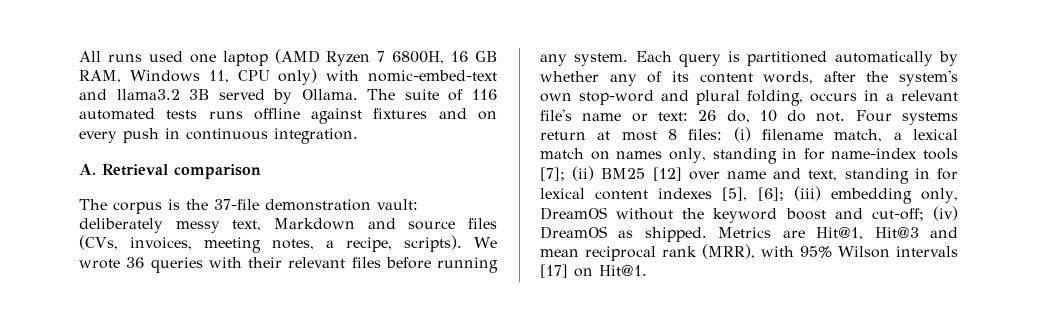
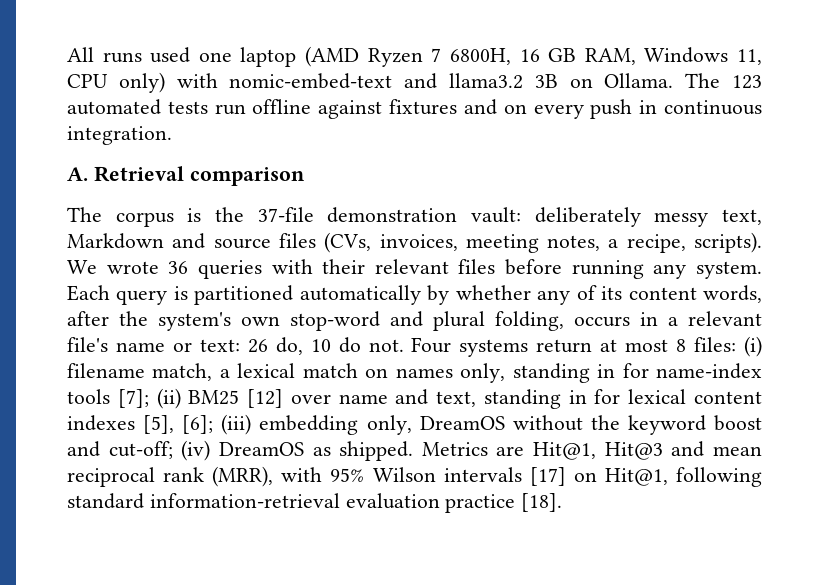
[218,89,497,104] served by Ollama. The suite of 116 -> [569,73,762,89] on Ollama. The 123
[208,111,243,119] runs -> [214,104,246,115] run
[599,265,647,276] Hit@1. -> [604,467,763,487] [67,493,563,513] Hit@1, following standard information-retrieval evaluation practice [18].

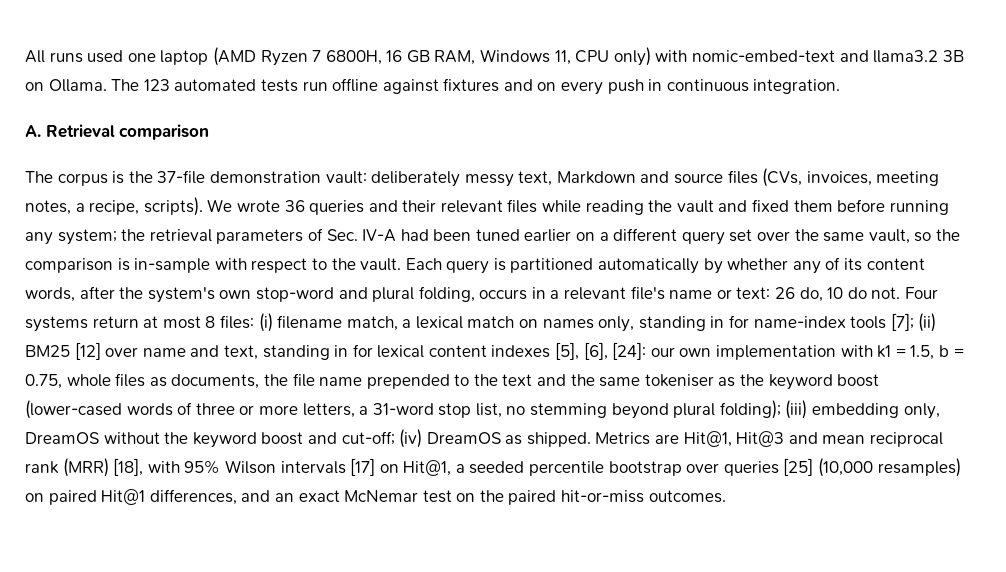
[271,259,313,274] with -> [368,200,398,212] and
[505,259,762,279] before running any system. -> [542,199,949,215] [25,228,960,245] [25,258,402,273] while reading the vault and fixed them before running any system; the retrieval parameters of Sec. IV-A had been tuned earlier on a different query set over the same vault, so the comparison is in-sample with respect to the vault.
[182,415,214,434] [6]; -> [583,342,964,360] [25,373,880,390] [25,400,781,419] [6], [24]: our own implementation with k1 = 1.5, b = 0.75, whole files as documents, the file name prepended to the text and the same tokeniser as the keyword boost (lower-cased words of three or more letters, a 31-word stop list, no stemming beyond plural folding);
[212,466,274,487] (MRR), -> [62,458,144,477] (MRR) [18],
[676,467,763,487] [67,493,563,513] following standard information-retrieval evaluation practice [18]. -> [455,458,961,477] [25,489,726,505] a seeded percentile bootstrap over queries [25] (10,000 resamples) on paired Hit@1 differences, and an exact McNemar test on the paired hit-or-miss outcomes.

